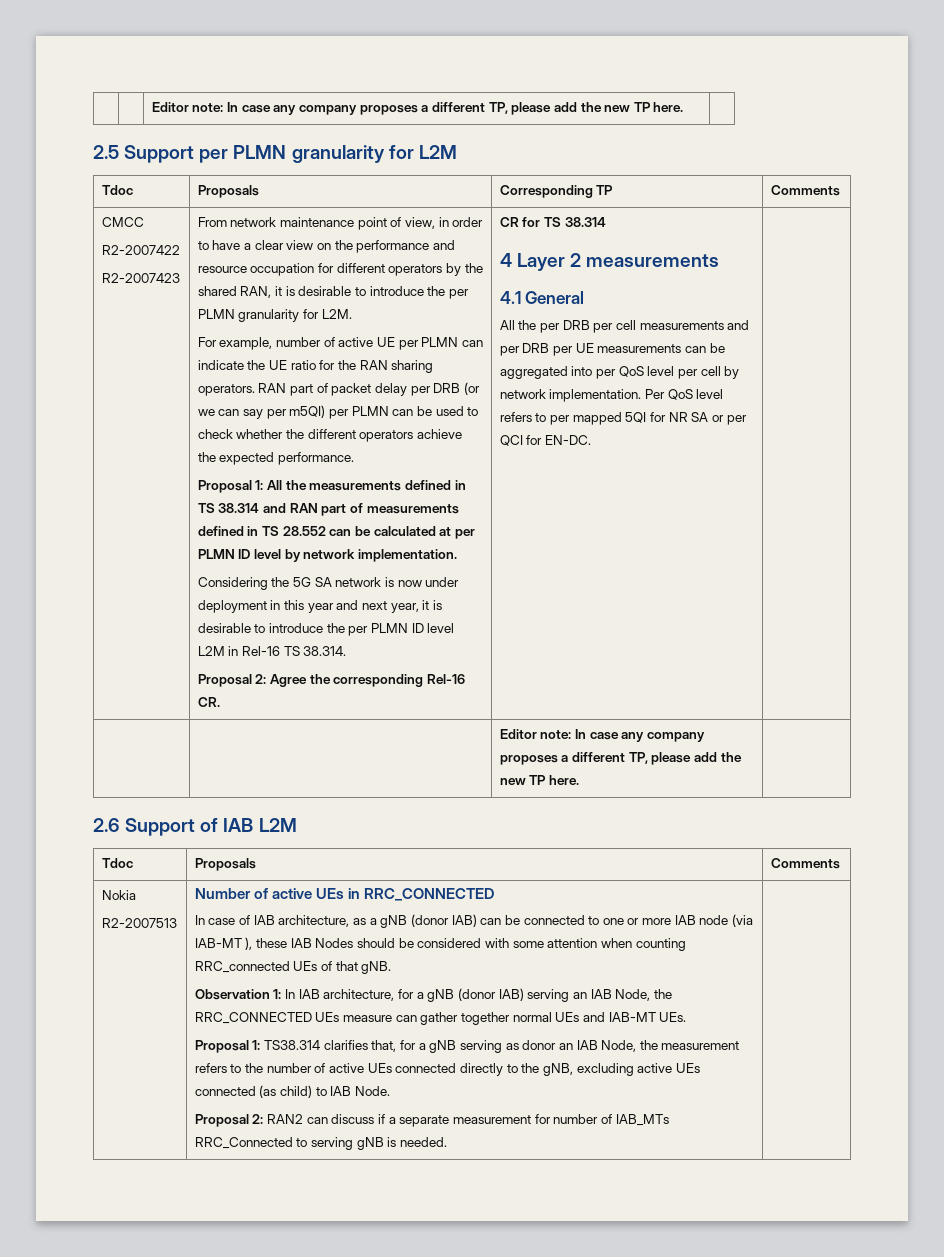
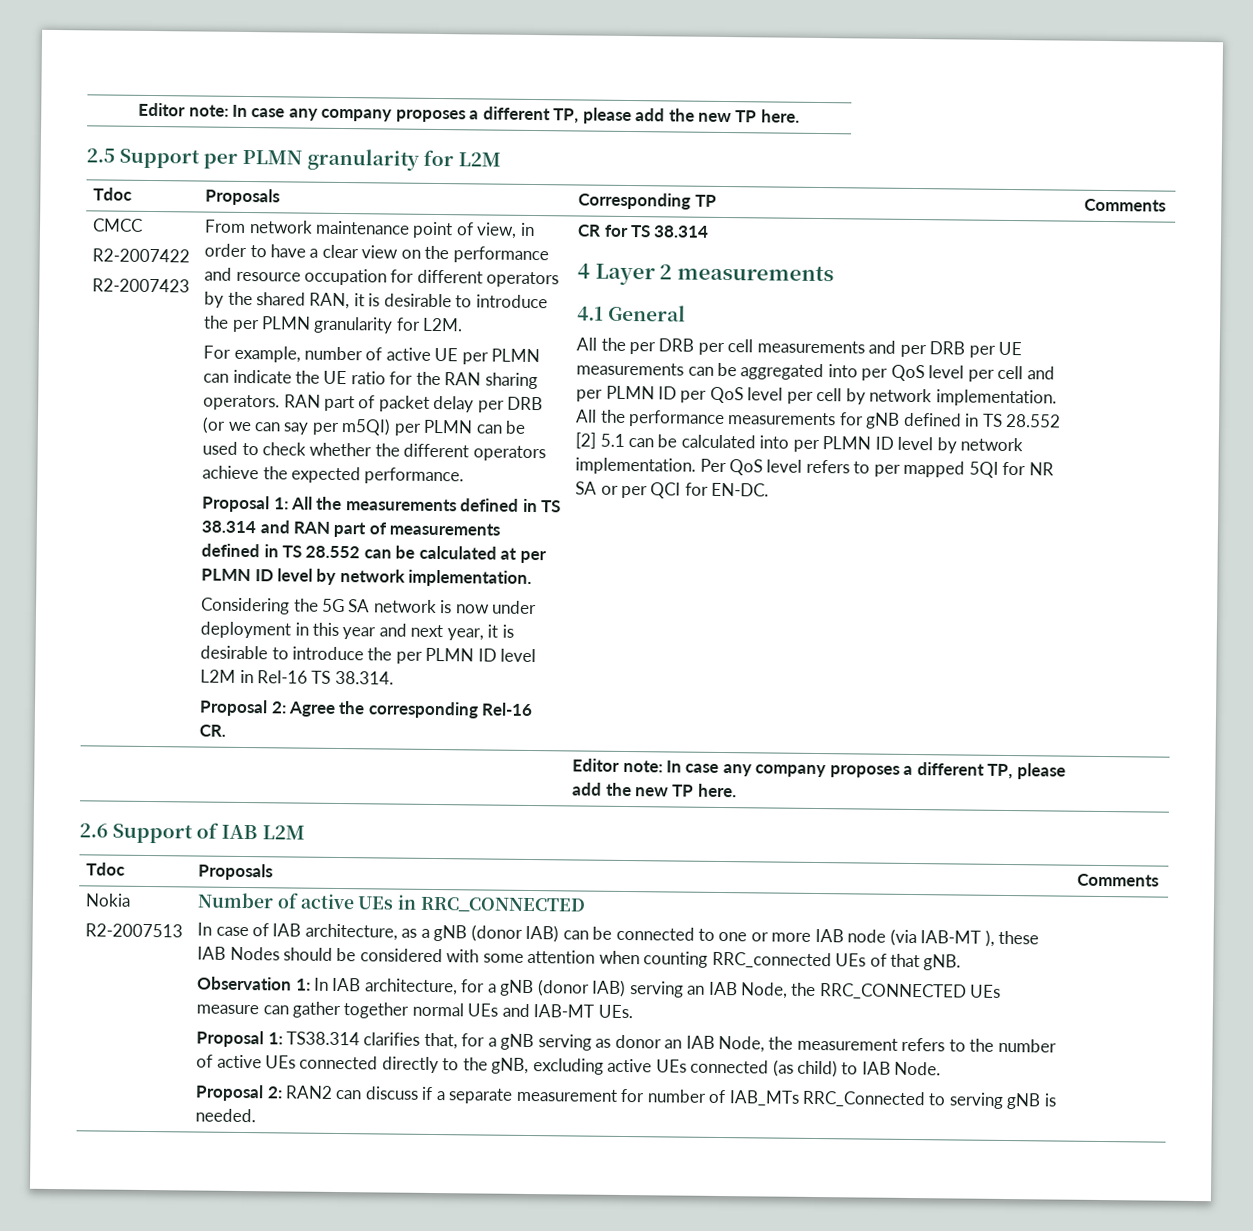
(721, 371) none -> [1026,366,1055,380] [576,385,1057,407] [576,409,1062,429] [575,432,934,453] and per PLMN ID per QoS level per cell by network implementation. All the performance measurements for gNB defined in TS 28.552 [2] 5.1 can be calculated into per PLMN ID level

